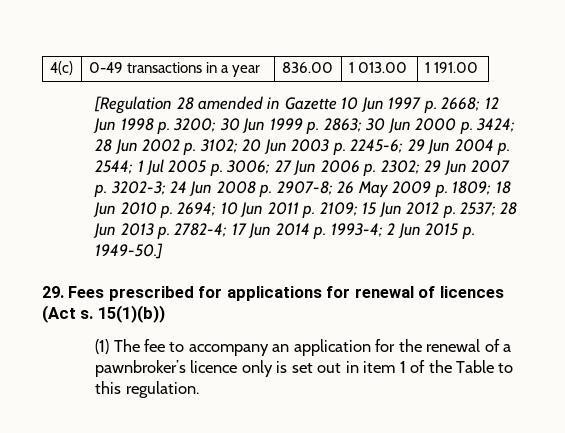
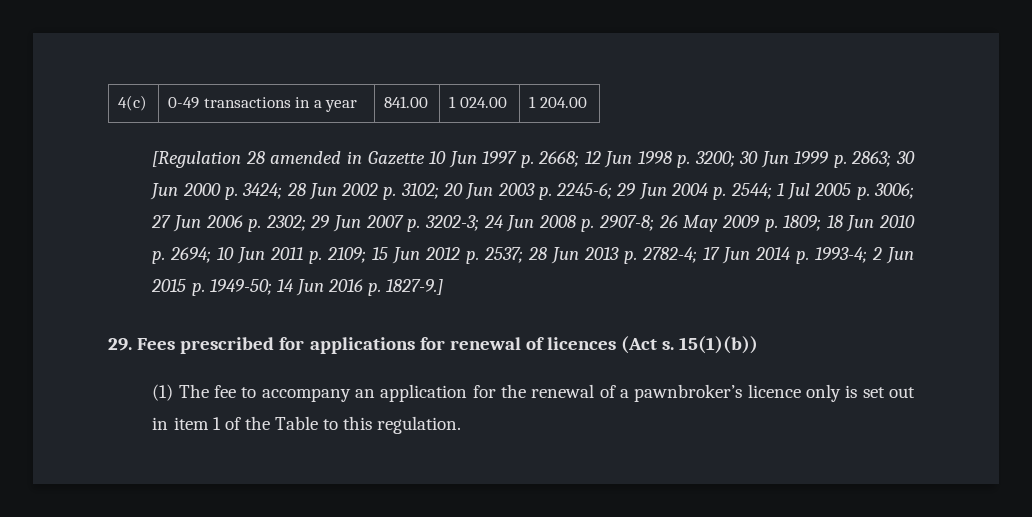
[281,62,333,73] [348,62,407,73] [424,62,478,73] 836.00 | 1 013.00 | 1 191.00 -> [384,96,429,108] [449,96,507,108] [529,96,587,108] 841.00 | 1 024.00 | 1 204.00
[95,243,164,259] 1949-50.] -> [209,279,444,296] 1949-50; 14 Jun 2016 p. 1827-9.]

